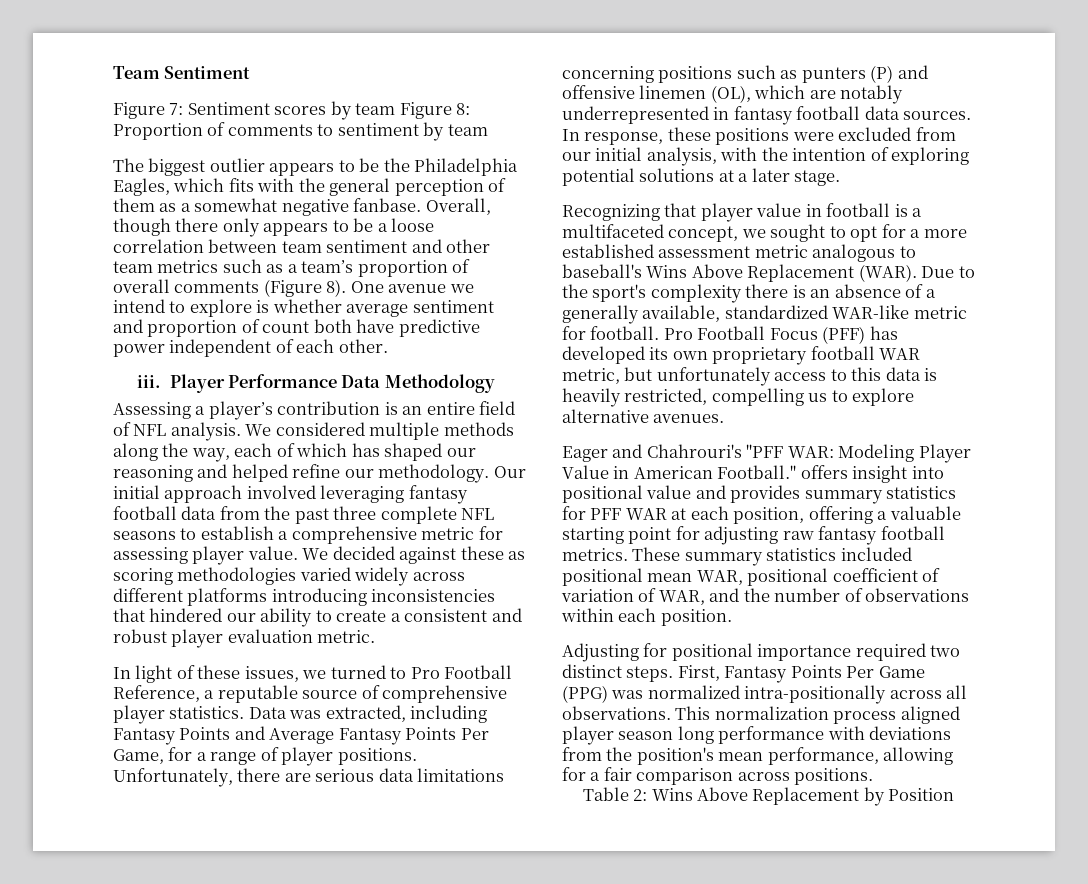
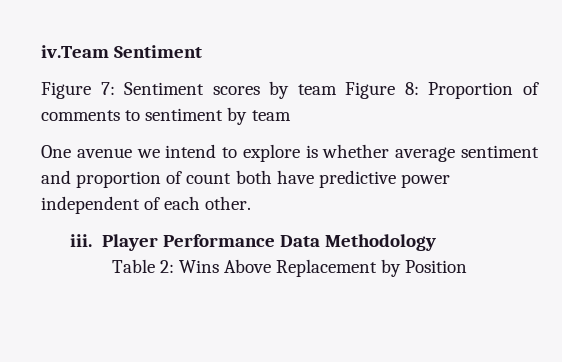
[113,66,160,79] Team -> [41,45,109,58] iv.Team
[113,158,519,176] [113,178,507,196] [113,198,491,216] [113,218,435,237] [113,239,491,253] [113,259,471,277] [113,279,347,297] The biggest outlier appears to be the Philadelphia Eagles, which fits with the general perception of them as a somewhat negative fanbase. Overall, though there only appears to be a loose correlation between team sentiment and other team metrics such as a team’s proportion of overall comments (Figure 8). -> (291, 115) none
[113,401,516,420] [113,422,514,441] [113,443,476,462] [113,464,526,483] [113,485,468,504] [113,506,495,524] [113,526,503,544] [113,546,526,565] [113,567,465,586] [113,588,496,606] [113,608,522,627] [113,629,376,648] [113,665,513,683] [113,685,508,703] [113,705,488,724] [113,726,489,745] [113,747,417,766] [113,768,505,787] [562,65,928,83] [562,85,904,104] [562,106,972,125] [562,127,956,145] [562,147,970,166] [562,168,841,186] [562,203,923,222] [562,224,967,242] [562,244,916,262] [562,264,975,282] [562,284,936,303] [562,305,967,324] [562,326,898,344] [562,346,921,365] [562,367,938,386] [562,388,915,407] [562,409,725,423] [562,444,971,463] [562,465,944,483] [562,485,957,504] [562,506,961,524] [562,526,945,545] [562,547,912,566] [562,568,941,586] [561,588,970,605] [561,608,732,626] [562,643,961,662] [562,664,925,683] [562,685,968,704] [562,706,960,724] [562,726,952,745] [562,747,954,765] [562,767,874,785] // Assessing a player’s contribution is an entire field of NFL analysis. We considered multiple methods along the way, each of which has shaped our reasoning and helped refine our methodology. Our initial approach involved leveraging fantasy football data from the past three complete NFL seasons to establish a comprehensive metric for assessing player value. We decided against these as scoring methodologies varied widely across different platforms introducing inconsistencies that hindered our ability to create a consistent and robust player evaluation metric. // In light of these issues, we turned to Pro Football Reference, a reputable source of comprehensive player statistics. Data was extracted, including Fantasy Points and Average Fantasy Points Per Game, for a range of player positions. Unfortunately, there are serious data limitations concerning positions such as punters (P) and offensive linemen (OL), which are notably underrepresented in fantasy football data sources. In response, these positions were excluded from our initial analysis, with the intention of exploring potential solutions at a later stage. // Recognizing that player value in football is a multifaceted concept, we sought to opt for a more established assessment metric analogous to baseball's Wins Above Replacement (WAR). Due to the sport's complexity there is an absence of a generally available, standardized WAR-like metric for football. Pro Football Focus (PFF) has developed its own proprietary football WAR metric, but unfortunately access to this data is heavily restricted, compelling us to explore alternative avenues. // Eager and Chahrouri's "PFF WAR: Modeling Player Value in American Football." offers insight into positional value and provides summary statistics for PFF WAR at each position, offering a valuable starting point for adjusting raw fantasy football metrics. These summary statistics included positional mean WAR, positional coefficient of variation of WAR, and the number of observations within each position. // Adjusting for positional importance required two distinct steps. First, Fantasy Points Per Game (PPG) was normalized intra-positionally across all observations. This normalization process aligned player season long performance with deviations from the position's mean performance, allowing for a fair comparison across positions. -> (437, 242) none

